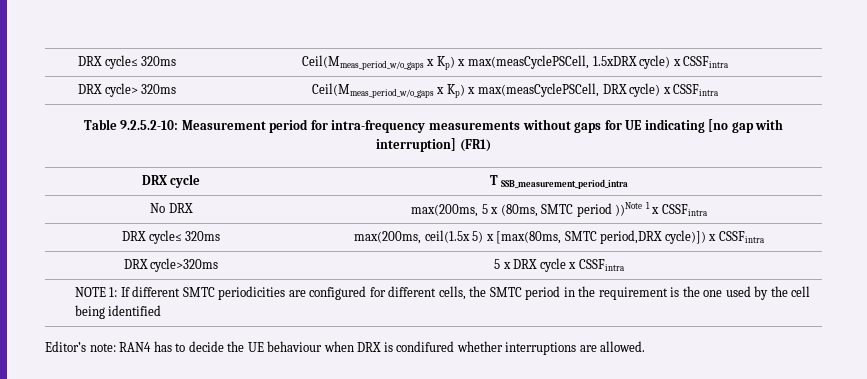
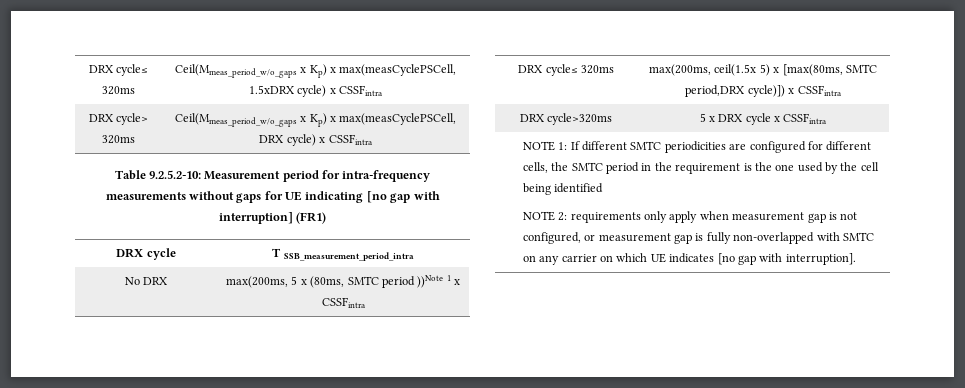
[45,341,646,355] // Editor’s note: RAN4 has to decide the UE behaviour when DRX is condifured whether interruptions are allowed. -> [522,211,858,223] [522,232,874,244] [522,253,856,265] // NOTE 2: requirements only apply when measurement gap is not configured, or measurement gap is fully non-overlapped with SMTC on any carrier on which UE indicates [no gap with interruption].

